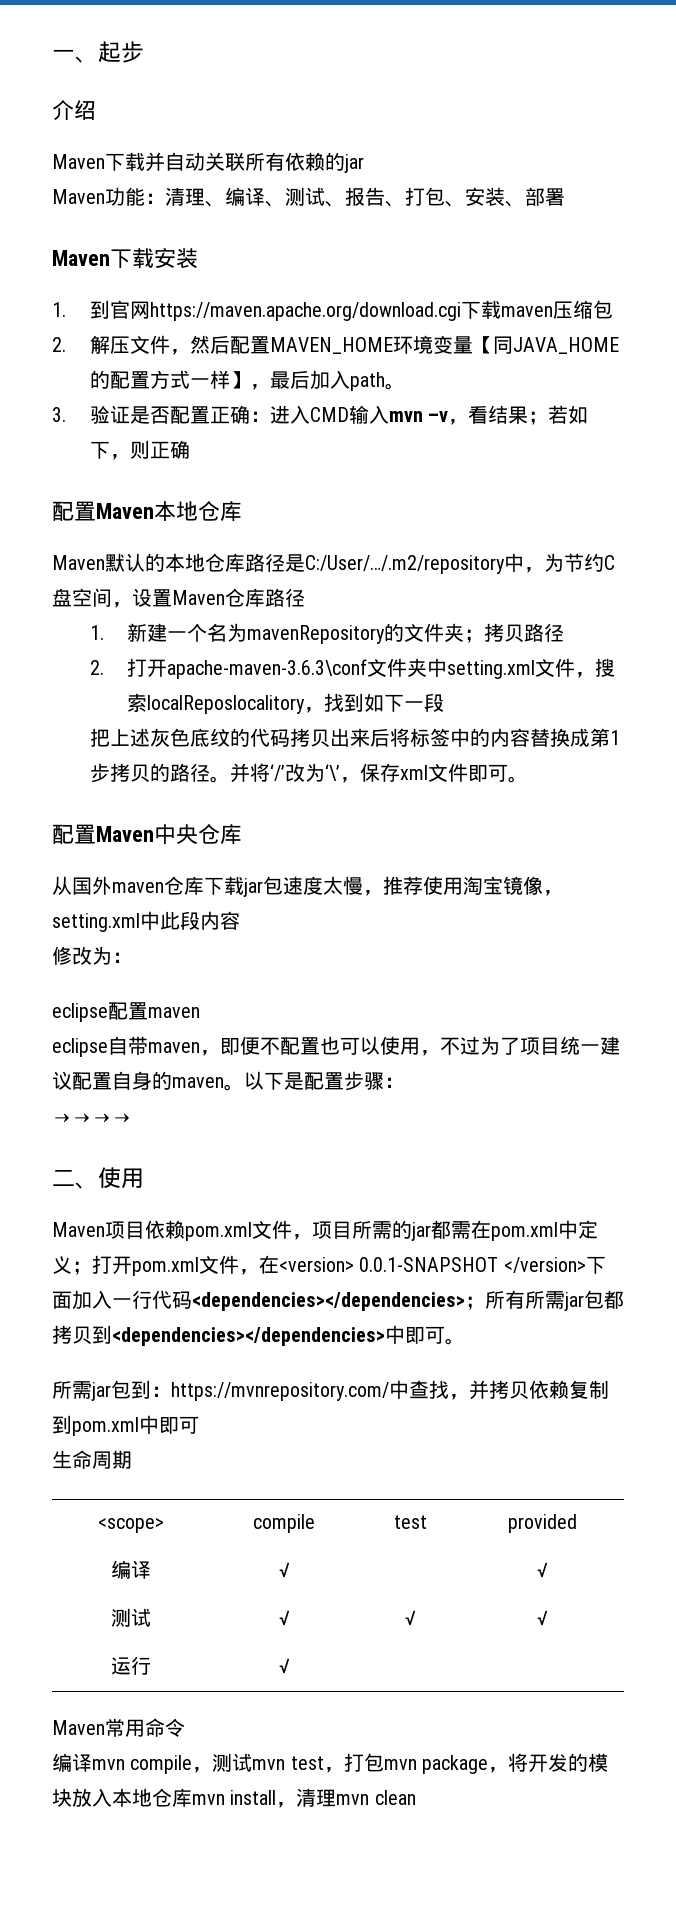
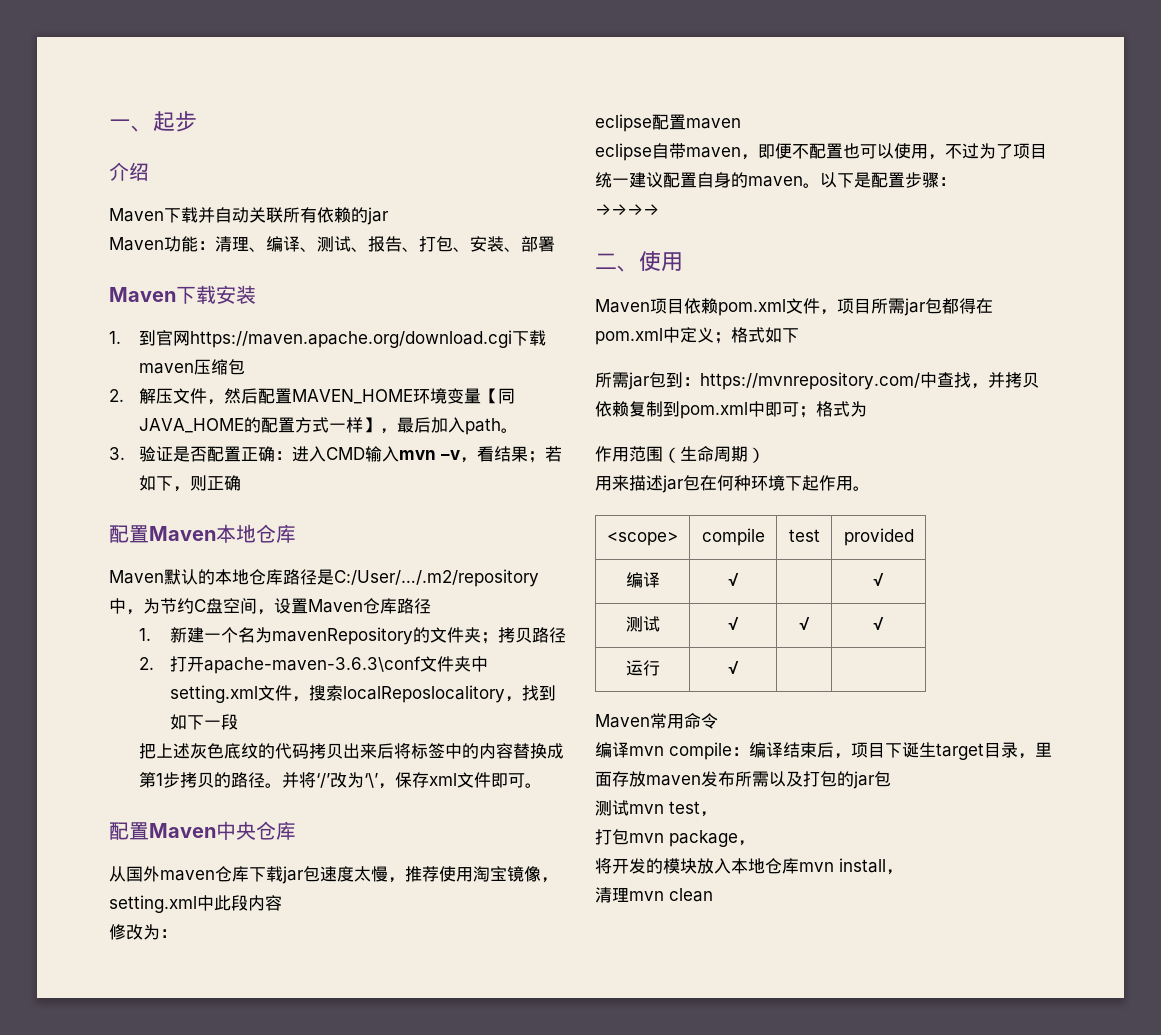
[392,1220,471,1241] 的jar都需 -> [904,298,976,316] jar包都得
[92,1255,606,1276] [52,1290,624,1311] [52,1325,465,1346] 打开pom.xml文件，在<version> 0.0.1-SNAPSHOT </version>下面加入一行代码<dependencies></dependencies>；所有所需jar包都拷贝到<dependencies></dependencies>中即可。 -> [731,327,799,343] 格式如下
[52,1450,132,1469] // 生命周期 -> [799,401,867,418] [595,446,765,463] [595,475,870,493] ；格式为 // 作用范围（生命周期） // 用来描述jar包在何种环境下起作用。
[192,1767,213,1773] ， -> [732,742,1052,760] [595,771,891,789] ：编译结束后，项目下诞生target目录，里面存放maven发布所需以及打包的jar包 //
(344, 1770) none -> (717, 814) //
(509, 1770) none -> (755, 843) //
(297, 1805) none -> (903, 872) //

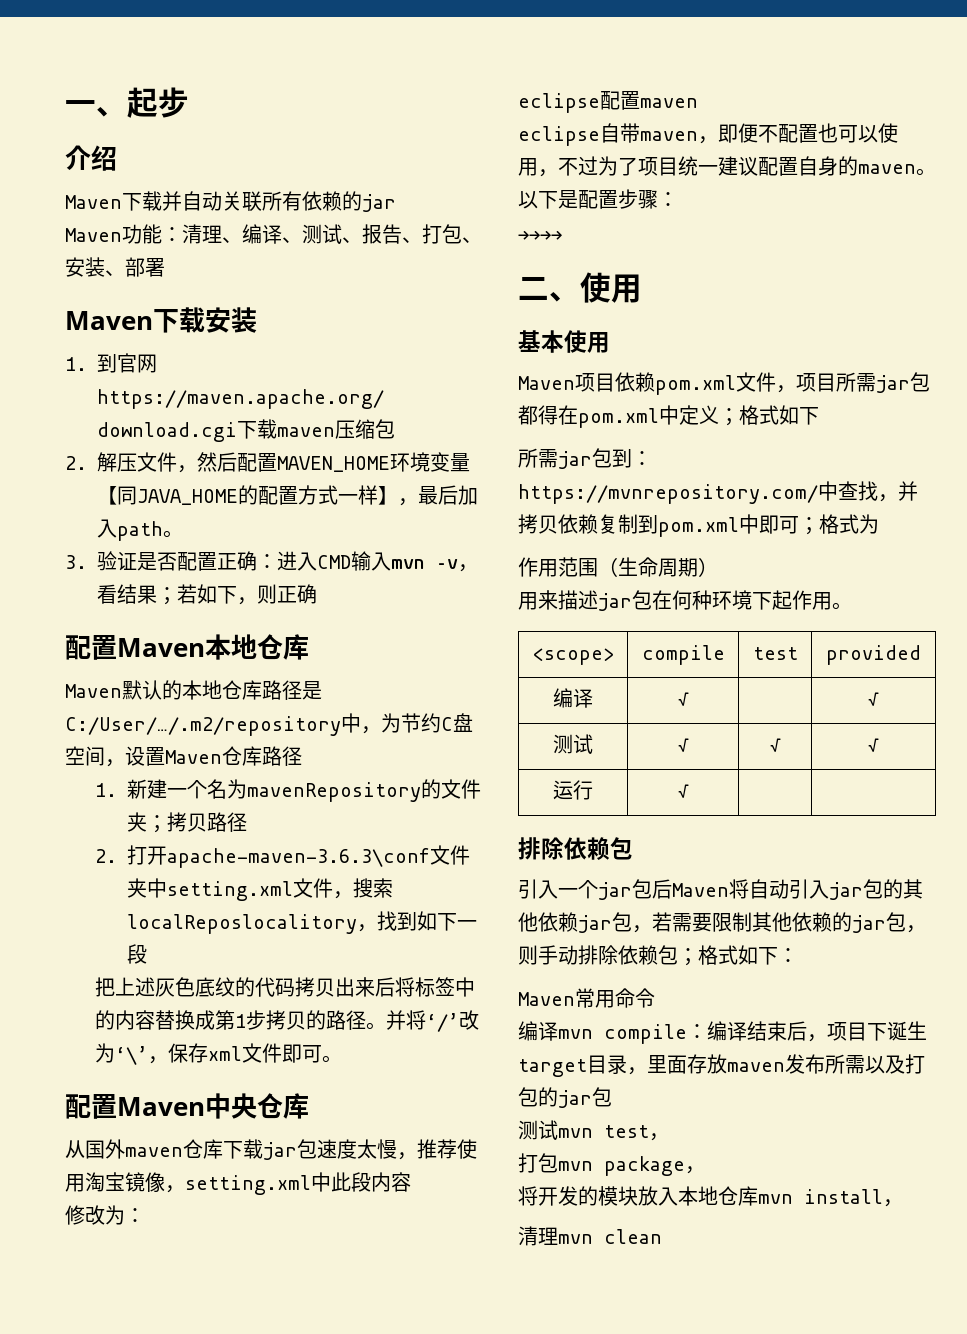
(683, 261) none -> [518,330,610,353] // 基本使用
(739, 667) none -> [518,837,633,860] [518,879,923,900] [518,912,926,933] [518,945,798,966] // 排除依赖包 // 引入一个jar包后Maven将自动引入jar包的其他依赖jar包，若需要限制其他依赖的jar包，则手动排除依赖包；格式如下：

